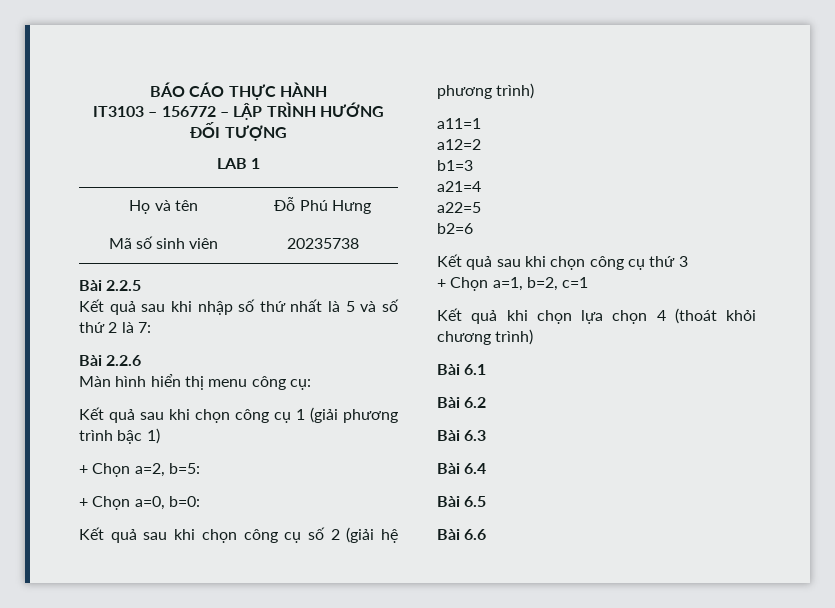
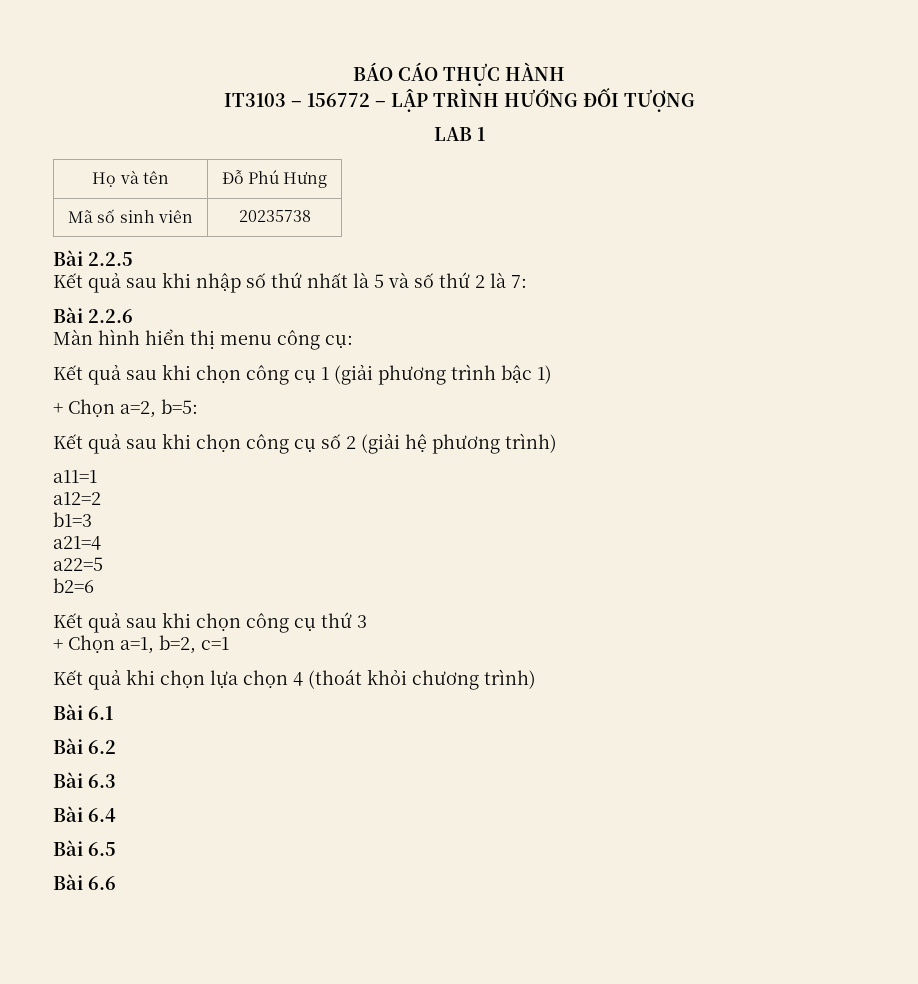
[79,496,200,510] // + Chọn a=0, b=0: -> (198, 406) none

